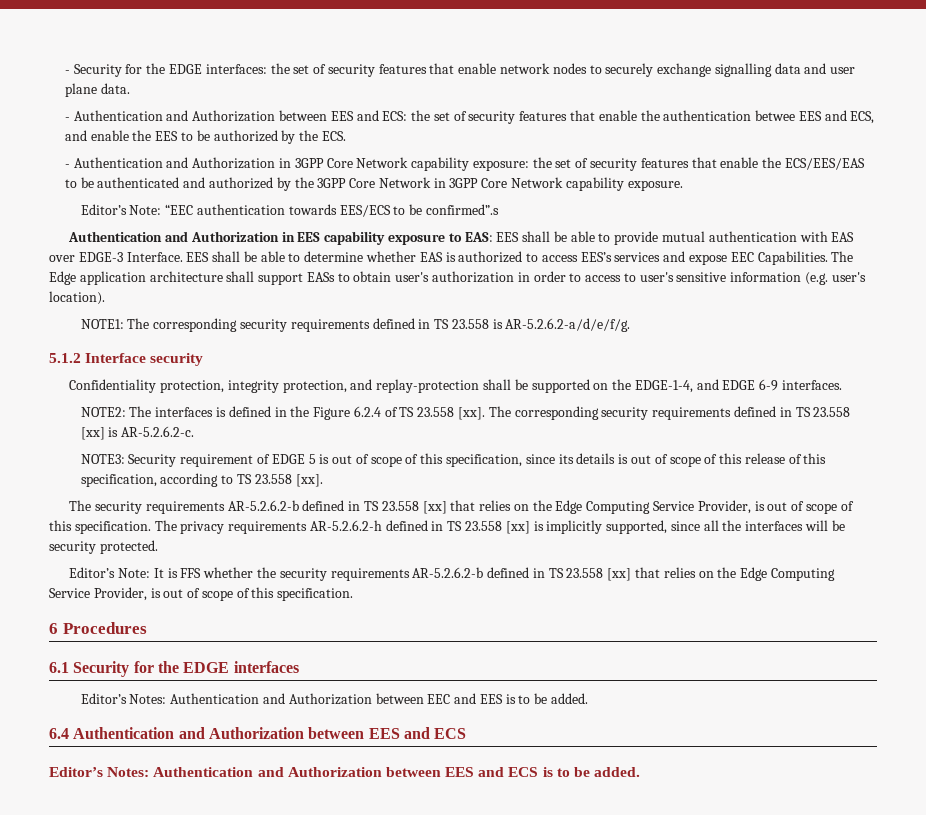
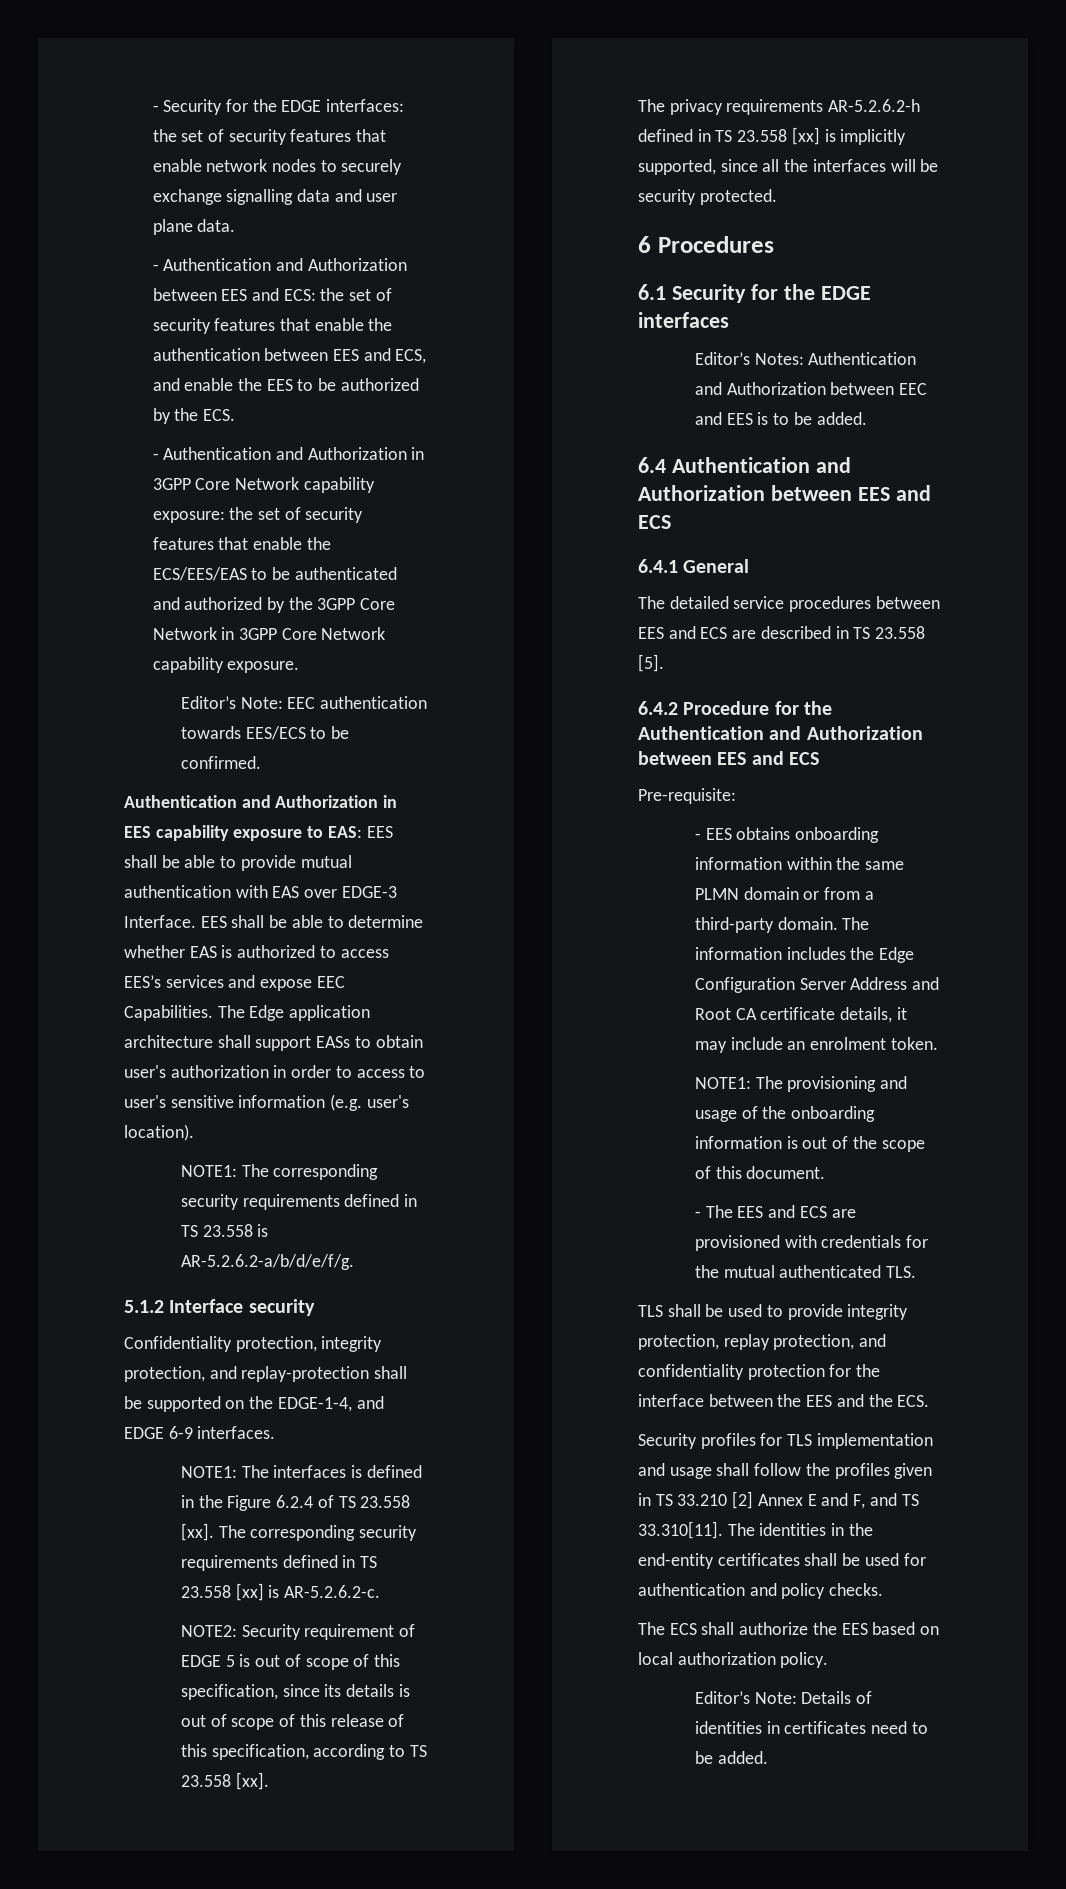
[755,110,796,121] betwee -> [264,348,329,361] between
[165,204,194,215] “EEC -> [287,697,316,709] EEC
[425,204,499,215] confirmed”.s -> [181,756,262,769] confirmed.
[505,318,631,332] AR-5.2.6.2-a/d/e/f/g. -> [181,1254,355,1270] AR-5.2.6.2-a/b/d/e/f/g.
[80,407,126,417] NOTE2: -> [181,1466,238,1478] NOTE1:
[80,454,125,464] NOTE3: -> [181,1625,238,1637] NOTE2:
[95,500,854,514] [49,520,177,534] security requirements AR-5.2.6.2-b defined in TS 23.558 [xx] that relies on the Edge Computing Service Provider, is out of scope of this specification. The -> (665, 105) none
[69,567,835,581] [49,587,354,601] // Editor’s Note: It is FFS whether the security requirements AR-5.2.6.2-b defined in TS 23.558 [xx] that relies on the Edge Computing Service Provider, is out of scope of this specification. -> (777, 197) none
[49,767,553,777] Editor’s Notes: Authentication and Authorization between EES and ECS is -> [638,559,750,573] [638,596,940,612] [638,626,926,639] [638,654,664,672] [638,701,832,715] [638,726,923,740] [638,751,819,765] [638,788,736,804] [695,827,880,843] [695,857,905,870] [695,887,874,900] [695,917,870,933] [695,947,915,963] [695,977,940,993] [695,1007,907,1023] [695,1037,938,1053] [695,1076,908,1092] [695,1106,876,1122] [695,1136,925,1152] [695,1166,826,1179] [695,1205,856,1218] [695,1235,929,1251] [695,1265,917,1278] [638,1304,909,1320] [638,1334,887,1350] [638,1364,881,1380] [638,1394,930,1407] [638,1433,933,1449] [638,1463,933,1479] [638,1491,919,1509] [638,1521,873,1539] [638,1553,926,1569] [638,1583,884,1599] [638,1622,940,1635] [638,1652,829,1668] [695,1691,873,1704] [695,1721,908,1734] 6.4.1 General // The detailed service procedures between EES and ECS are described in TS 23.558 [5]. // 6.4.2 Procedure for the Authentication and Authorization between EES and ECS // Pre-requisite: // - EES obtains onboarding information within the same PLMN domain or from a third-party domain. The information includes the Edge Configuration Server Address and Root CA certificate details, it may include an enrolment token. // NOTE1: The provisioning and usage of the onboarding information is out of the scope of this document. // - The EES and ECS are provisioned with credentials for the mutual authenticated TLS. // TLS shall be used to provide integrity protection, replay protection, and confidentiality protection for the interface between the EES and the ECS. // Security profiles for TLS implementation and usage shall follow the profiles given in TS 33.210 [2] Annex E and F, and TS 33.310[11]. The identities in the end-entity certificates shall be used for authentication and policy checks. // The ECS shall authorize the EES based on local authorization policy. // Editor’s Note: Details of identities in certificates need

